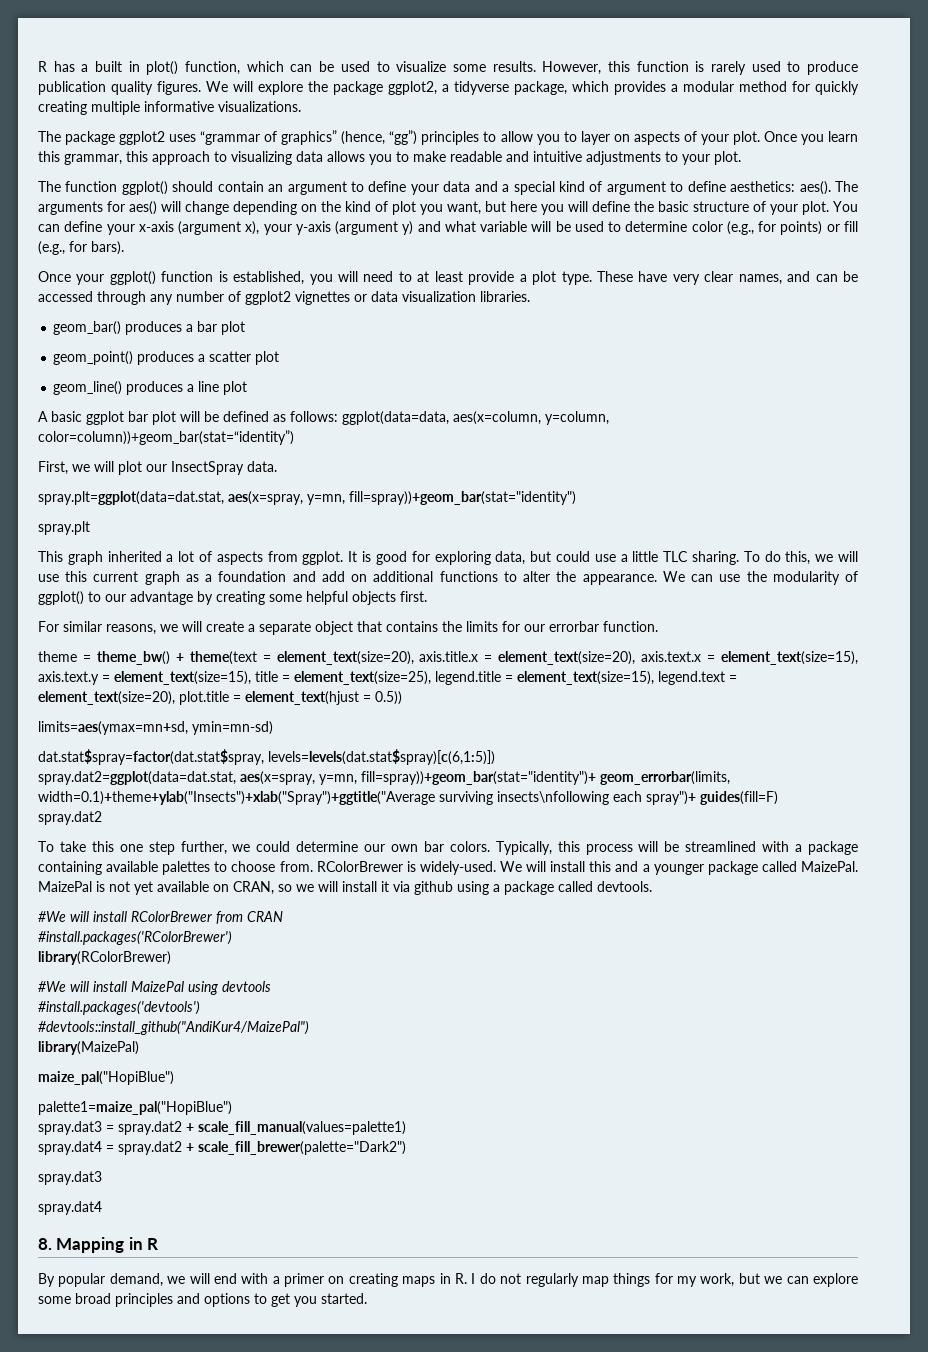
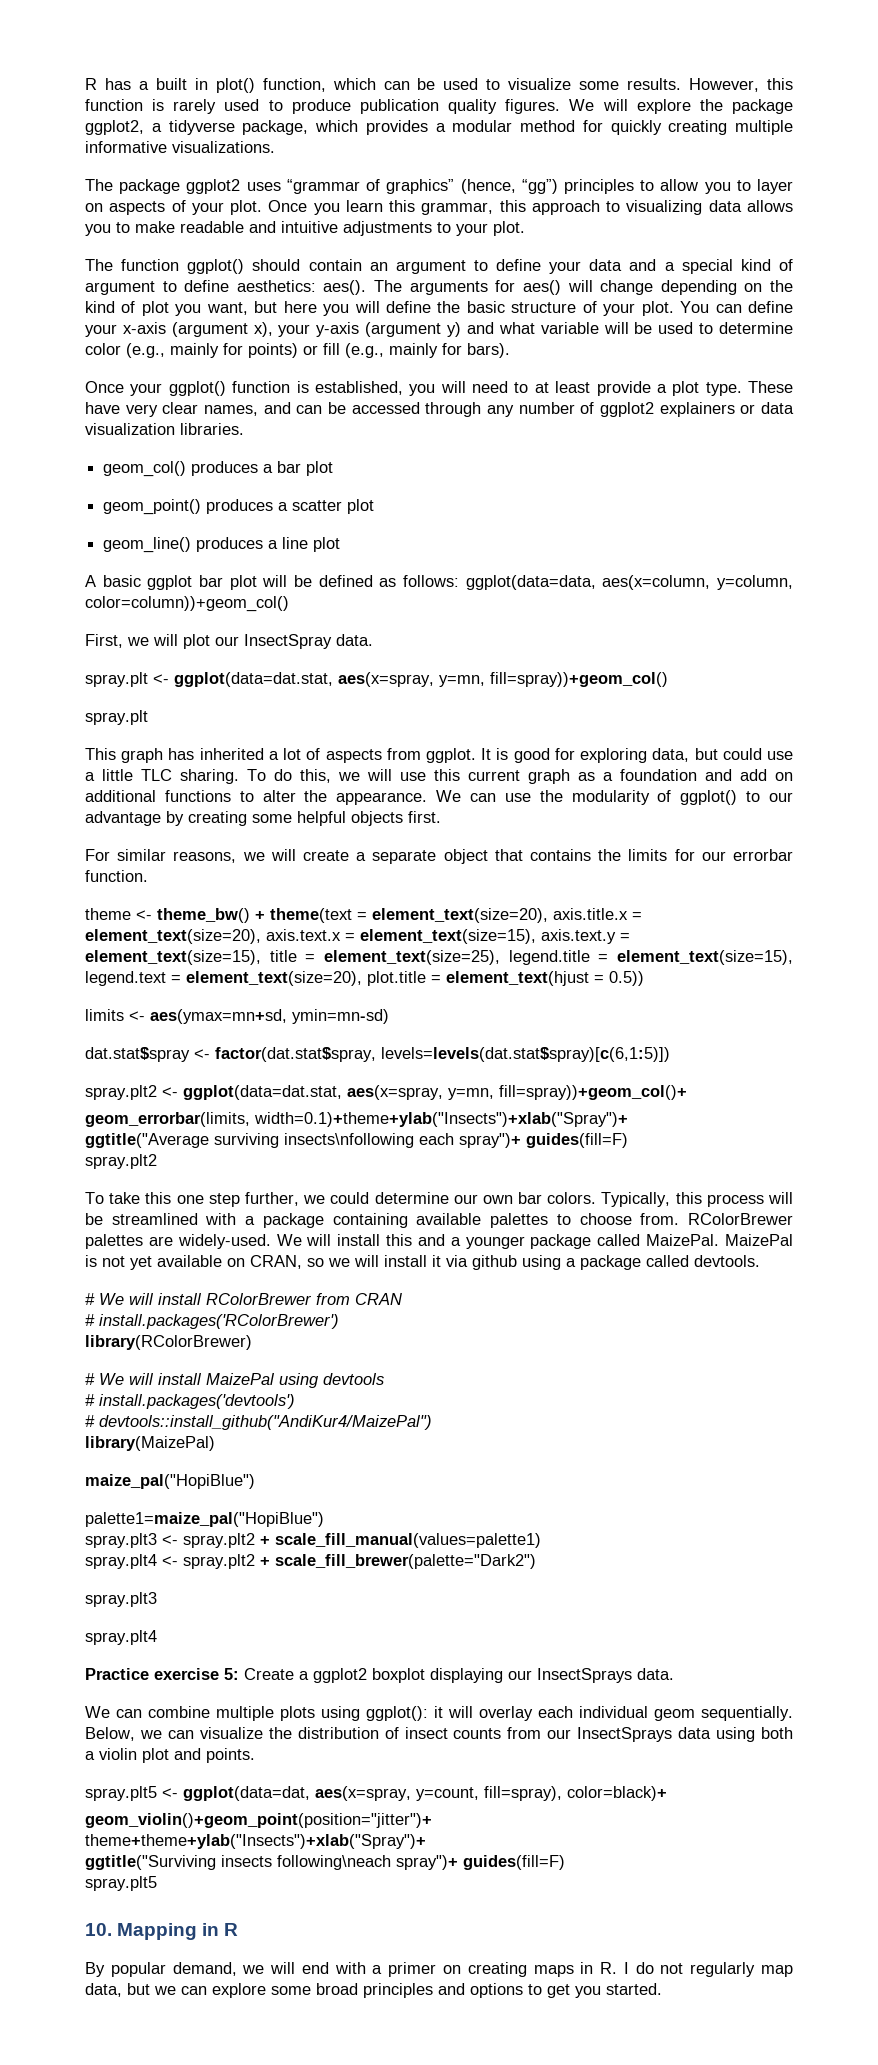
(754, 228) none -> [170,343,219,358] mainly
(65, 248) none -> [389,343,438,358] mainly
[295,291,350,305] vignettes -> [659,402,735,417] explainers
[53,321,122,335] geom_bar() -> [103,461,187,477] geom_col()
[38,430,294,445] color=column))+geom_bar(stat=“identity”) -> [85,596,289,612] color=column))+geom_col()
[38,491,576,505] spray.plt=ggplot(data=dat.stat, aes(x=spray, y=mn, fill=spray))+geom_bar(stat="identity") -> [85,672,668,687] spray.plt <- ggplot(data=dat.stat, aes(x=spray, y=mn, fill=spray))+geom_col()
(103, 558) none -> [168,748,195,760] has
[82,655,91,662] = -> [136,910,152,920] <-
[38,721,273,735] [38,749,495,765] [38,771,730,785] [38,791,435,805] limits=aes(ymax=mn+sd, ymin=mn-sd) // dat.stat$spray=factor(dat.stat$spray, levels=levels(dat.stat$spray)[c(6,1:5)]) // spray.dat2=ggplot(data=dat.stat, aes(x=spray, y=mn, fill=spray))+geom_bar(stat="identity")+ geom_errorbar(limits, width=0.1)+theme+ylab("Insects")+xlab("Spray")+ggtitle("Average -> [85,1009,389,1024] [85,1047,670,1062] [85,1085,687,1100] [85,1112,628,1127] [85,1133,209,1148] limits <- aes(ymax=mn+sd, ymin=mn-sd) // dat.stat$spray <- factor(dat.stat$spray, levels=levels(dat.stat$spray)[c(6,1:5)]) // spray.plt2 <- ggplot(data=dat.stat, aes(x=spray, y=mn, fill=spray))+geom_col()+ // geom_errorbar(limits, width=0.1)+theme+ylab("Insects")+xlab("Spray")+ // ggtitle("Average
[38,811,102,825] spray.dat2 -> [85,1154,157,1169] spray.plt2
[406,861,416,872] is -> [85,1234,173,1249] palettes are
[38,911,66,922] #We -> [85,1293,124,1305] # We
[38,931,232,945] #install.packages('RColorBrewer') -> [85,1314,339,1329] # install.packages('RColorBrewer')
[38,981,66,992] #We -> [85,1373,124,1385] # We
[38,1001,200,1015] [38,1021,309,1035] #install.packages('devtools') // #devtools::install_github("AndiKur4/MaizePal") -> [85,1394,295,1409] [85,1415,432,1430] # install.packages('devtools') // # devtools::install_github("AndiKur4/MaizePal")
[38,1121,182,1135] spray.dat3 = spray.dat2 -> [85,1533,255,1548] spray.plt3 <- spray.plt2
[38,1141,182,1155] spray.dat4 = spray.dat2 -> [85,1554,255,1569] spray.plt4 <- spray.plt2
[38,1171,102,1185] [38,1201,102,1215] [38,1238,52,1250] spray.dat3 // spray.dat4 // 8. -> [85,1592,157,1607] [85,1630,157,1645] [85,1668,674,1683] [85,1706,793,1721] [85,1727,794,1742] [85,1748,255,1763] [85,1786,667,1801] [85,1813,432,1828] [85,1834,426,1849] [85,1855,565,1870] [85,1876,157,1891] [85,1923,112,1936] spray.plt3 // spray.plt4 // Practice exercise 5: Create a ggplot2 boxplot displaying our InsectSprays data. // We can combine multiple plots using ggplot(): it will overlay each individual geom sequentially. Below, we can visualize the distribution of insect counts from our InsectSprays data using both a violin plot and points. // spray.plt5 <- ggplot(data=dat, aes(x=spray, y=count, fill=spray), color=black)+ // geom_violin()+geom_point(position="jitter")+ // theme+theme+ylab("Insects")+xlab("Spray")+ // ggtitle("Surviving insects following\neach spray")+ guides(fill=F) // spray.plt5 // 10.
[613,1273,735,1287] things for my work, -> [85,1983,122,1997] data,

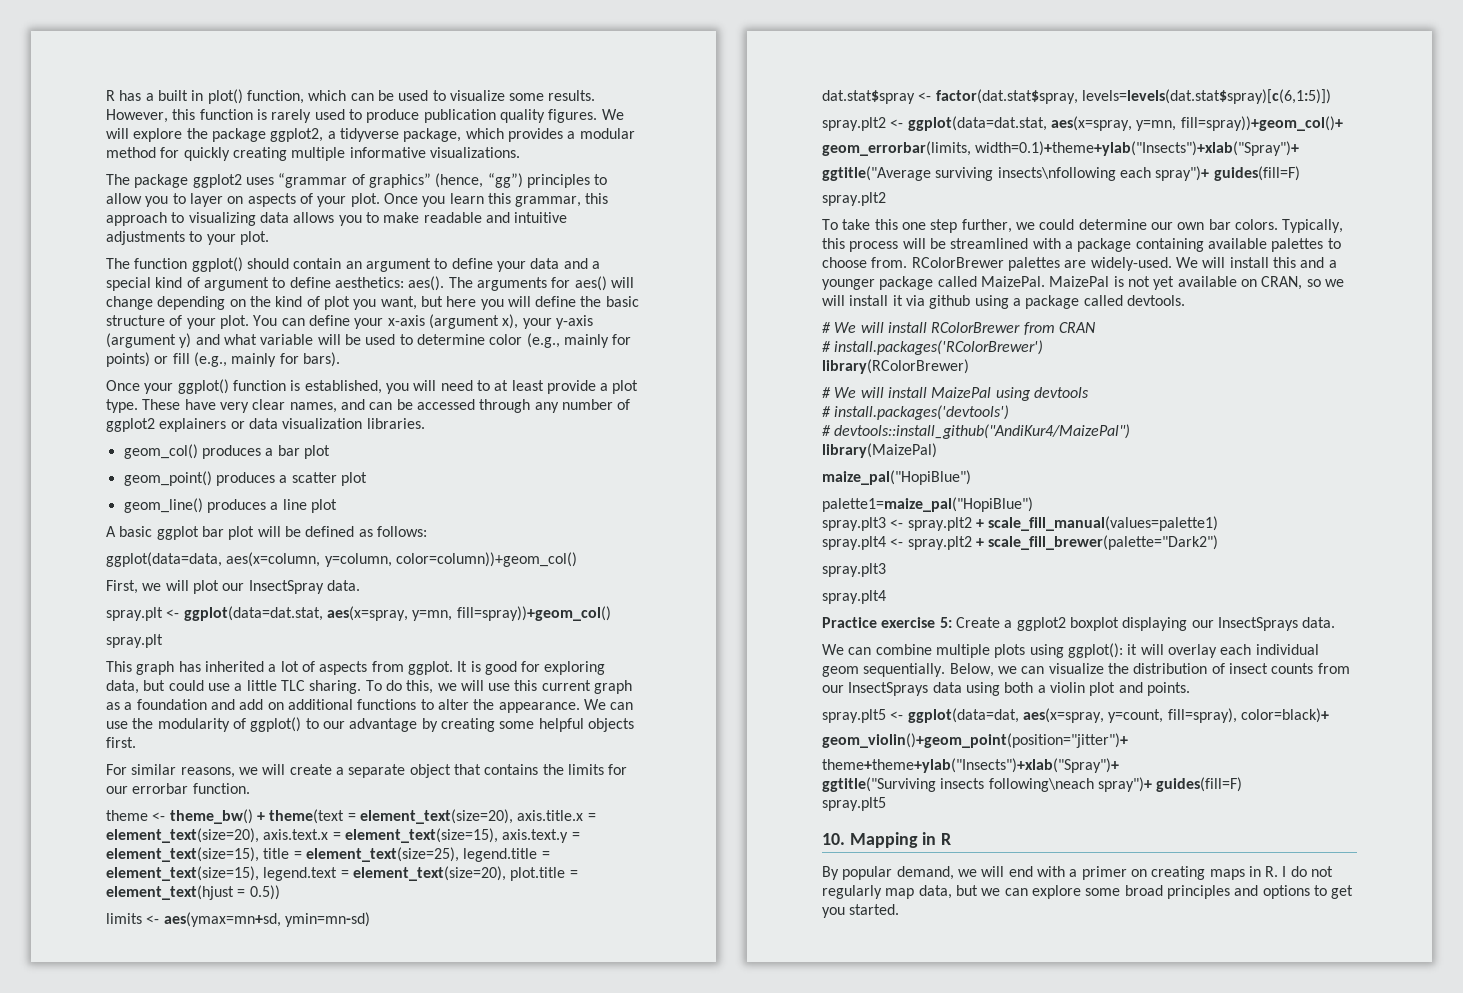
(459, 581) none -> (427, 531) //

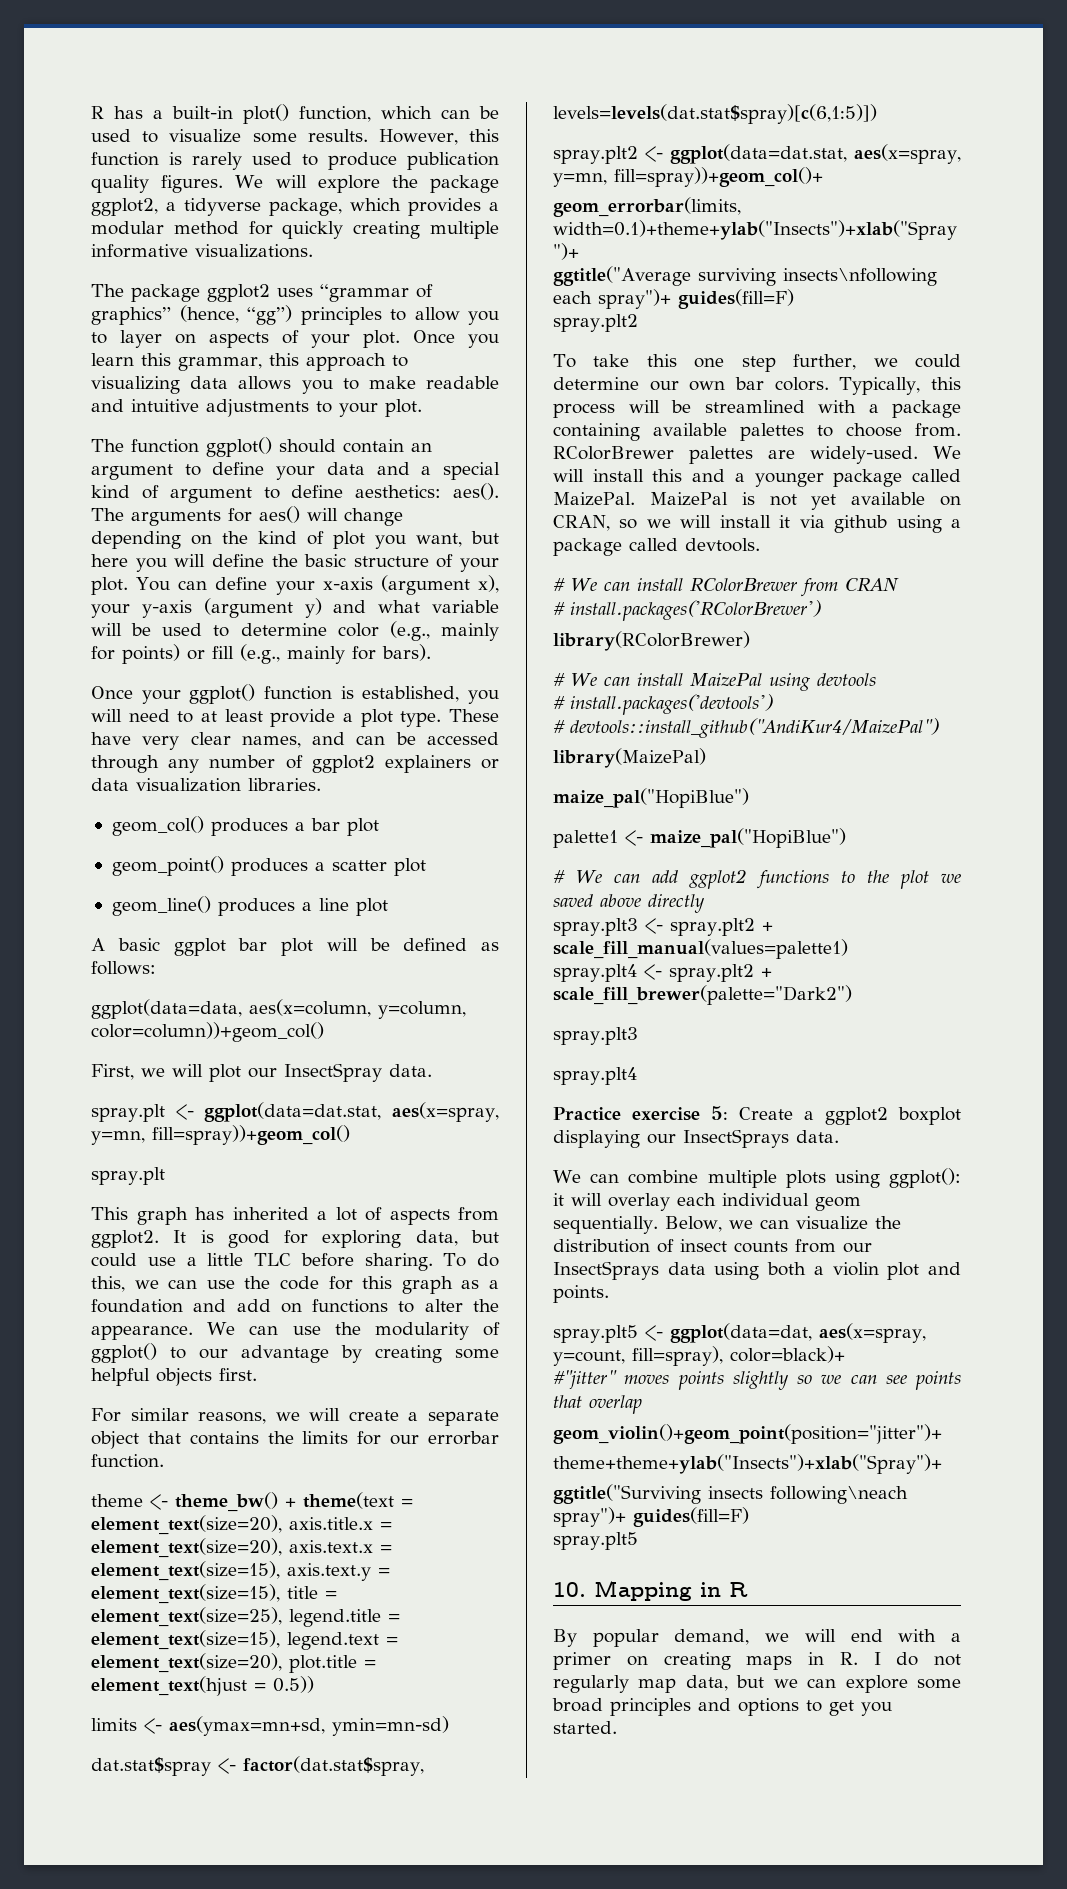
[157,90,204,101] built in -> [172,106,233,119] built-in
[407,661,453,675] ggplot. -> [91,1230,159,1248] ggplot2.
(305, 685) none -> [300,1253,354,1267] before
[460,680,591,691] will use this current -> [168,1276,393,1290] can use the code for this
[287,699,353,710] additional -> (302, 1308) none
[860,322,884,333] will -> [603,582,630,591] can
[860,387,884,398] will -> [603,677,630,686] can
[822,497,1033,512] palette1=maize_pal("HopiBlue") -> [553,828,846,848] [553,869,961,889] [553,894,705,913] palette1 <- maize_pal("HopiBlue") // # We can add ggplot2 functions to the plot we saved above directly
(1329, 715) none -> [553,1370,961,1390] [553,1395,642,1414] // #"jitter" moves points slightly so we can see points that overlap

